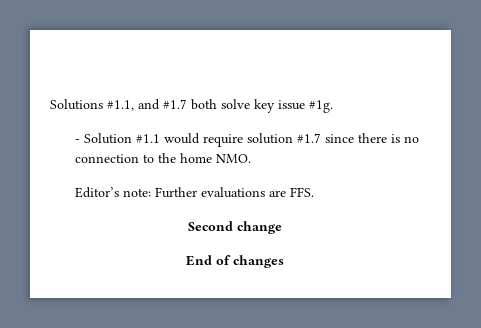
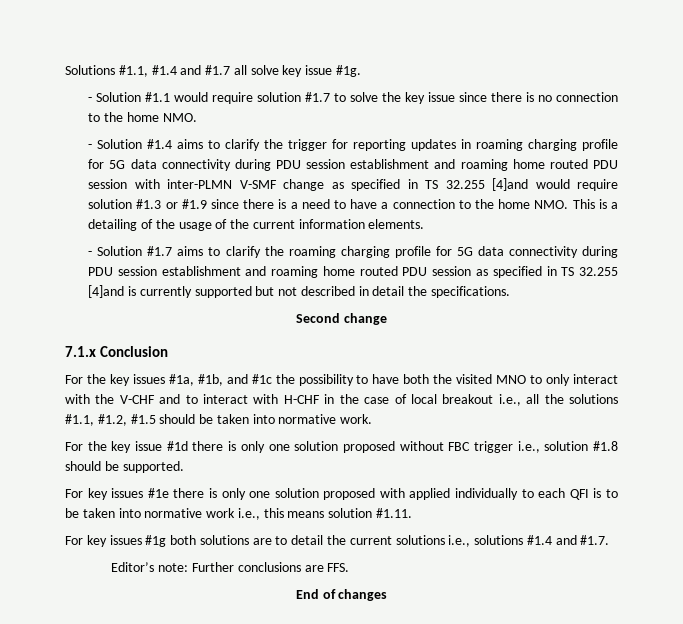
(134, 105) none -> [151,65,177,75] #1.4
[191,99,217,110] both -> [233,65,247,75] all
(322, 138) none -> [334,92,456,104] to solve the key issue
[75,187,315,198] [188,221,282,234] Editor’s note: Further evaluations are FFS. // Second change -> [88,139,618,151] [88,159,618,171] [88,178,618,191] [88,199,618,209] [88,219,425,231] [88,246,618,258] [88,266,619,278] [88,285,511,298] [296,313,387,325] [65,346,168,357] [65,374,619,386] [65,394,619,406] [65,414,373,426] [65,441,618,453] [65,461,184,473] [65,488,618,500] [65,508,413,520] [65,535,610,547] [111,562,350,572] - Solution #1.4 aims to clarify the trigger for reporting updates in roaming charging profile for 5G data connectivity during PDU session establishment and roaming home routed PDU session with inter-PLMN V-SMF change as specified in TS 32.255 [4]and would require solution #1.3 or #1.9 since there is a need to have a connection to the home NMO. This is a detailing of the usage of the current information elements. // - Solution #1.7 aims to clarify the roaming charging profile for 5G data connectivity during PDU session establishment and roaming home routed PDU session as specified in TS 32.255 [4]and is currently supported but not described in detail the specifications. // Second change // 7.1.x Conclusion // For the key issues #1a, #1b, and #1c the possibility to have both the visited MNO to only interact with the V-CHF and to interact with H-CHF in the case of local breakout i.e., all the solutions #1.1, #1.2, #1.5 should be taken into normative work. // For the key issue #1d there is only one solution proposed without FBC trigger i.e., solution #1.8 should be supported. // For key issues #1e there is only one solution proposed with applied individually to each QFI is to be taken into normative work i.e., this means solution #1.11. // For key issues #1g both solutions are to detail the current solutions i.e., solutions #1.4 and #1.7. // Editor’s note: Further conclusions are FFS.

